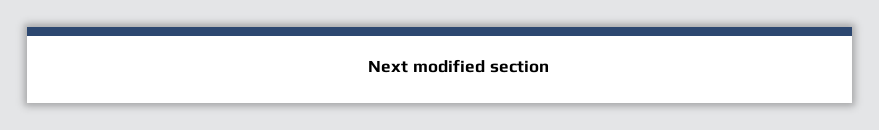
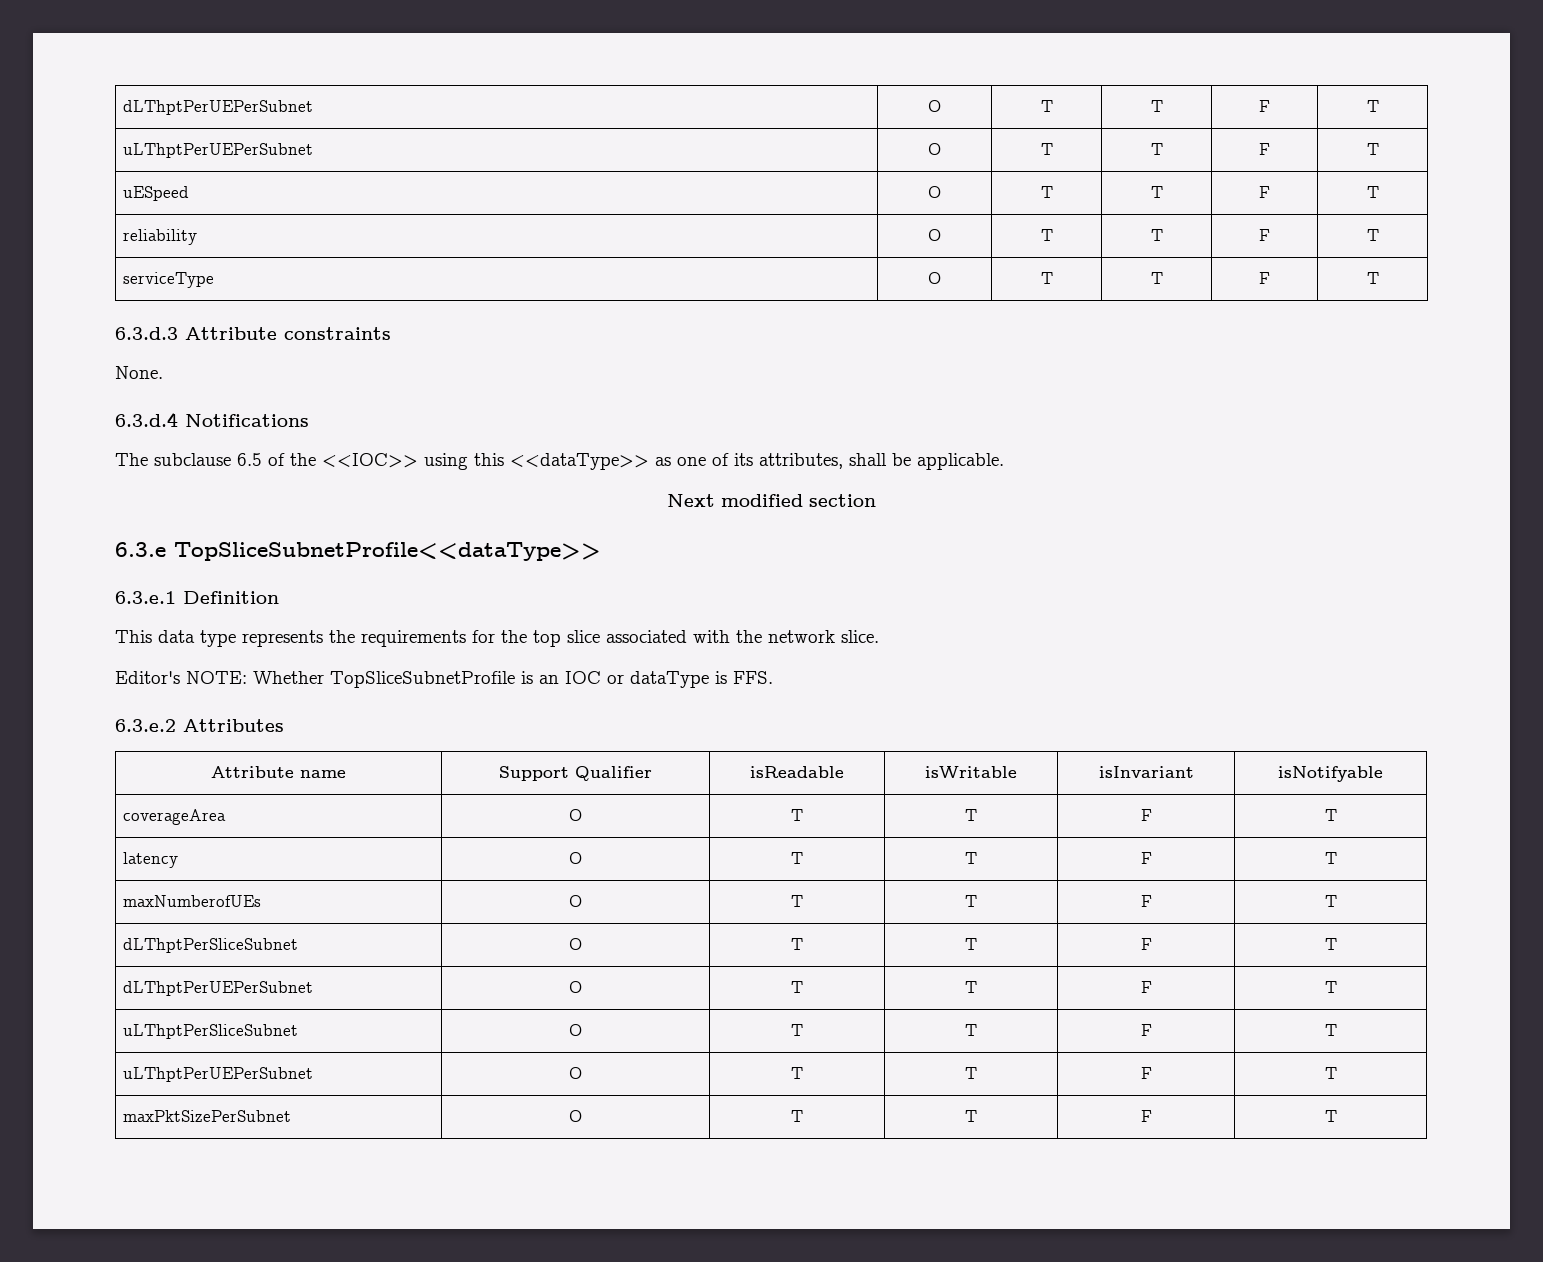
[368,59,549,73] Next modified section -> [123,100,314,115] [928,100,941,112] [1040,100,1053,112] [1150,100,1163,112] [1259,100,1270,112] [1366,100,1379,112] [123,143,314,158] [928,143,941,155] [1040,143,1053,155] [1150,143,1163,155] [1259,143,1270,155] [1366,143,1379,155] [123,186,190,201] [928,186,941,198] [1040,186,1053,198] [1150,186,1163,198] [1259,186,1270,198] [1366,186,1379,198] [123,229,198,245] [928,229,941,241] [1040,229,1053,241] [1150,229,1163,241] [1259,229,1270,241] [1366,229,1379,241] [123,272,215,288] [928,272,941,284] [1040,272,1053,284] [1150,272,1163,284] [1259,272,1270,284] [1366,272,1379,284] [115,327,391,340] [115,366,163,379] [115,412,309,427] [115,453,1004,470] [667,494,876,507] [115,542,601,561] [115,591,279,604] [115,630,879,647] [115,671,773,688] [115,719,284,732] [211,766,346,778] [499,766,652,781] [750,766,844,778] [925,766,1017,778] [1098,766,1194,778] [1278,766,1383,782] [123,809,227,825] [569,809,582,821] [791,809,803,821] [965,809,977,821] [1140,809,1152,821] [1324,809,1337,821] [123,852,179,868] [569,852,582,864] [791,852,803,864] [965,852,977,864] [1140,852,1152,864] [1324,852,1337,864] [123,895,262,907] [569,895,582,907] [791,895,803,907] [965,895,977,907] [1140,895,1152,907] [1324,895,1337,907] [123,938,299,953] [569,938,582,950] [791,938,803,950] [965,938,977,950] [1140,938,1152,950] [1324,938,1337,950] [123,981,314,996] [569,981,582,993] [791,981,803,993] [965,981,977,993] [1140,981,1152,993] [1324,981,1337,993] [123,1024,299,1039] [569,1024,582,1036] [791,1024,803,1036] [965,1024,977,1036] [1140,1024,1152,1036] [1324,1024,1337,1036] [123,1067,314,1082] [569,1067,582,1079] [791,1067,803,1079] [965,1067,977,1079] [1140,1067,1152,1079] [1324,1067,1337,1079] [123,1110,292,1122] [569,1110,582,1122] [791,1110,803,1122] [965,1110,977,1122] [1140,1110,1152,1122] [1324,1110,1337,1122] dLThptPerUEPerSubnet | O | T | T | F | T // uLThptPerUEPerSubnet | O | T | T | F | T // uESpeed | O | T | T | F | T // reliability | O | T | T | F | T // serviceType | O | T | T | F | T // 6.3.d.3 Attribute constraints // None. // 6.3.d.4 Notifications // The subclause 6.5 of the <<IOC>> using this <<dataType>> as one of its attributes, shall be applicable. // Next modified section // 6.3.e TopSliceSubnetProfile<<dataType>> // 6.3.e.1 Definition // This data type represents the requirements for the top slice associated with the network slice. // Editor's NOTE: Whether TopSliceSubnetProfile is an IOC or dataType is FFS. // 6.3.e.2 Attributes // Attribute name | Support Qualifier | isReadable | isWritable | isInvariant | isNotifyable // coverageArea | O | T | T | F | T // latency | O | T | T | F | T // maxNumberofUEs | O | T | T | F | T // dLThptPerSliceSubnet | O | T | T | F | T // dLThptPerUEPerSubnet | O | T | T | F | T // uLThptPerSliceSubnet | O | T | T | F | T // uLThptPerUEPerSubnet | O | T | T | F | T // maxPktSizePerSubnet | O | T | T | F | T

